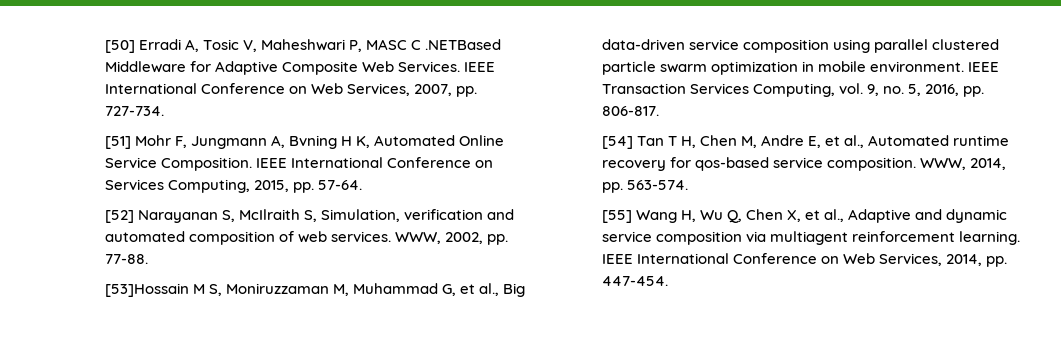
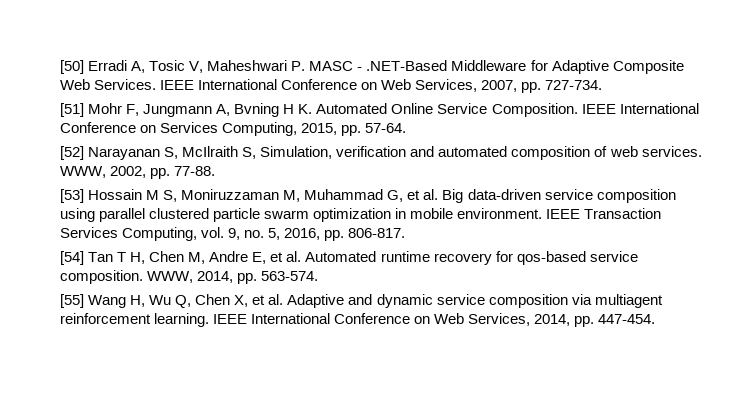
[349,39,502,52] P, MASC C .NETBased -> [291,60,448,71] P. MASC - .NET-Based
[356,136,371,148] K, -> [298,104,313,114] K.
[104,283,189,297] [53]Hossain -> [59,189,143,203] [53] Hossain
[479,283,500,296] al., -> [423,189,439,200] al.
[844,135,865,148] al., -> [286,251,302,262] al.
[824,209,845,222] al., -> [268,294,284,305] al.

